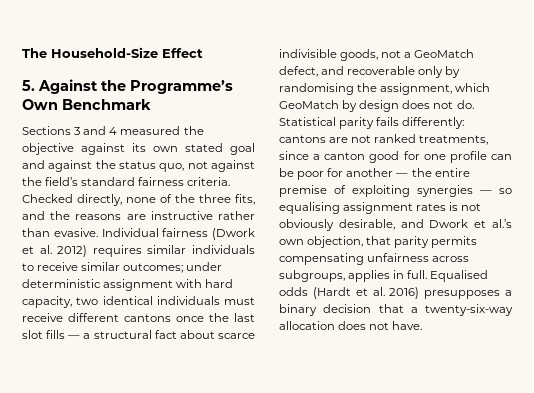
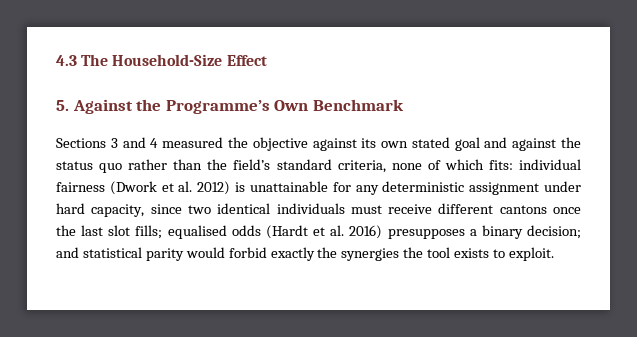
(22, 53) none -> [56,55,77,66] 4.3
[159,160,256,172] [22,177,231,186] [22,194,255,206] [22,211,255,220] [22,228,159,237] quo, not against the field’s standard fairness criteria. Checked directly, none of the three fits, and the reasons are instructive rather than evasive. Individual -> [99,159,581,173] quo rather than the field’s standard criteria, none of which fits: individual
[92,245,255,257] [22,262,223,273] requires similar individuals to receive similar outcomes; under -> [235,181,379,195] is unattainable for any
[176,279,203,288] with -> [544,181,581,192] under
(72, 302) none -> [150,204,182,214] since
[46,330,255,339] [279,49,475,61] [279,66,461,78] [279,83,491,95] [279,100,474,112] [279,117,465,129] [279,134,489,145] [279,151,512,163] [279,168,470,180] [279,185,512,197] [279,202,482,214] [279,219,512,231] [279,236,478,248] [279,253,470,265] [279,270,489,282] fills — a structural fact about scarce indivisible goods, not a GeoMatch defect, and recoverable only by randomising the assignment, which GeoMatch by design does not do. Statistical parity fails differently: cantons are not ranked treatments, since a canton good for one profile can be poor for another — the entire premise of exploiting synergies — so equalising assignment rates is not obviously desirable, and Dwork et al.’s own objection, that parity permits compensating unfairness across subgroups, applies in full. Equalised -> [135,225,227,239] fills; equalised
[323,304,513,316] [279,321,423,330] decision that a twenty-six-way allocation does not have. -> [526,225,581,239] [56,247,554,261] decision; and statistical parity would forbid exactly the synergies the tool exists to exploit.

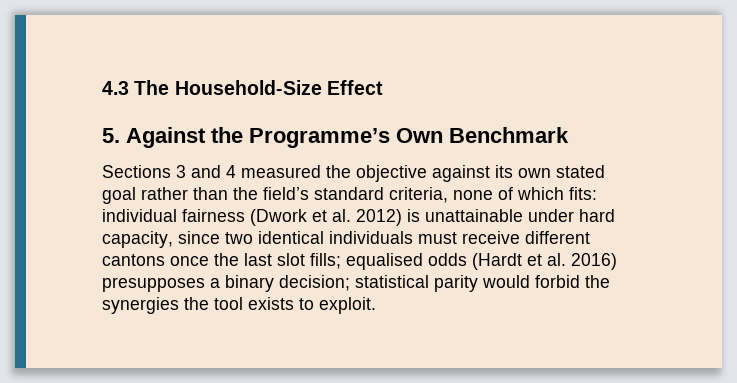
[484,137,581,151] [56,161,123,173] and against the status quo -> (136, 195) none
[332,181,540,195] for any deterministic assignment -> (523, 215) none
[56,247,79,258] and -> (350, 283) none
[270,247,315,261] exactly -> (580, 281) none

